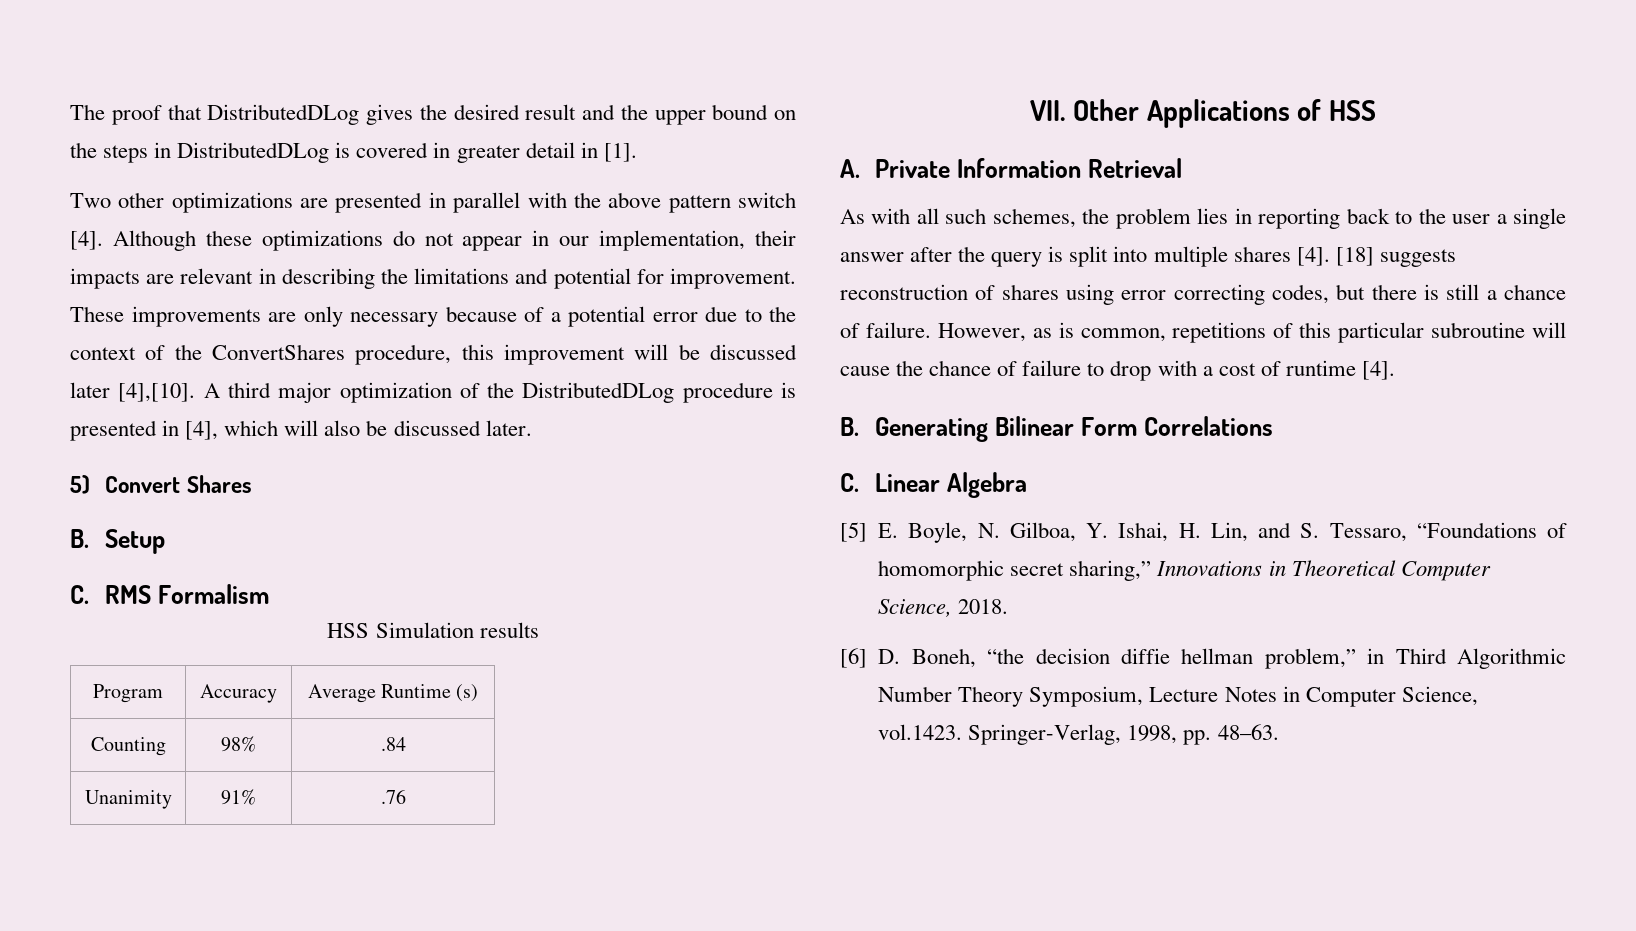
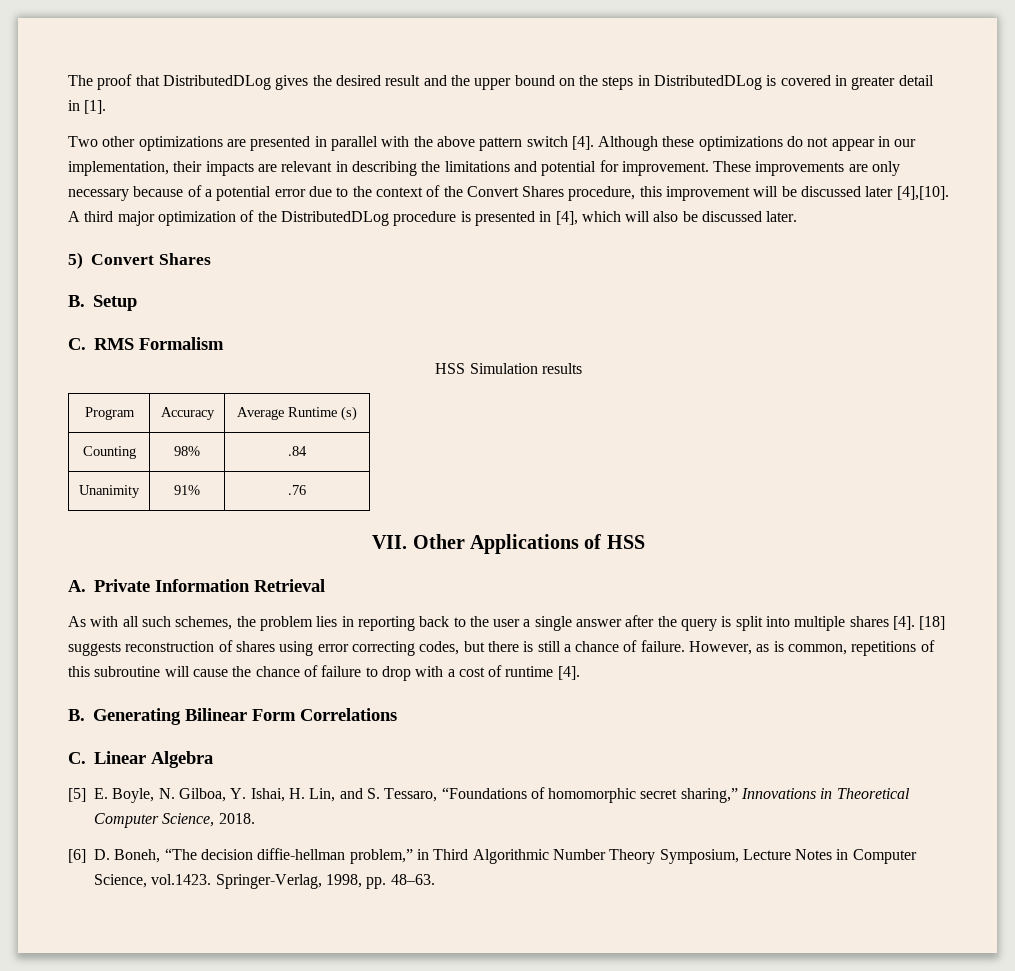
[212,344,345,360] ConvertShares -> [466,186,565,197] Convert Shares
[1338,322,1425,343] particular -> (90, 671) none
[987,648,1254,664] “the decision diffie hellman -> [164,848,346,860] “The decision diffie-hellman

